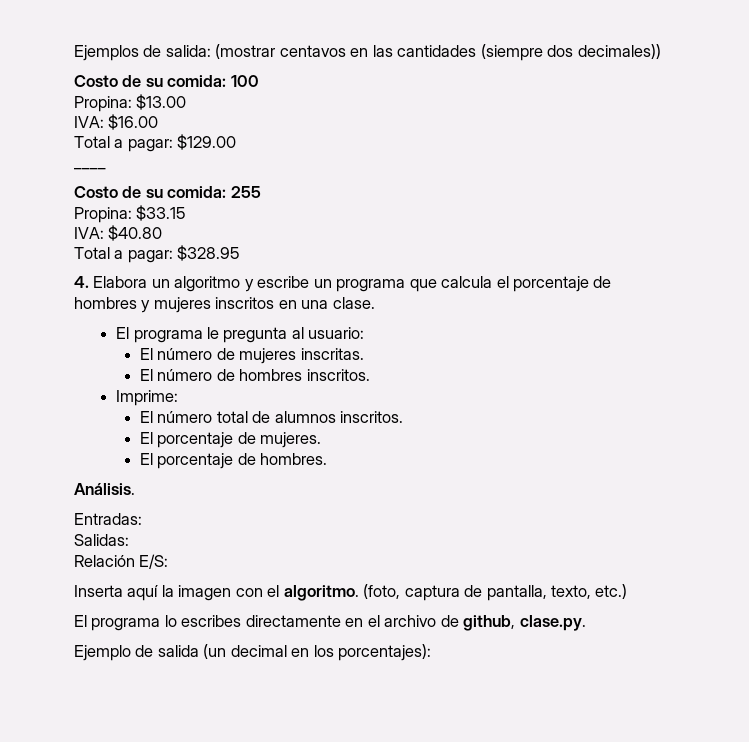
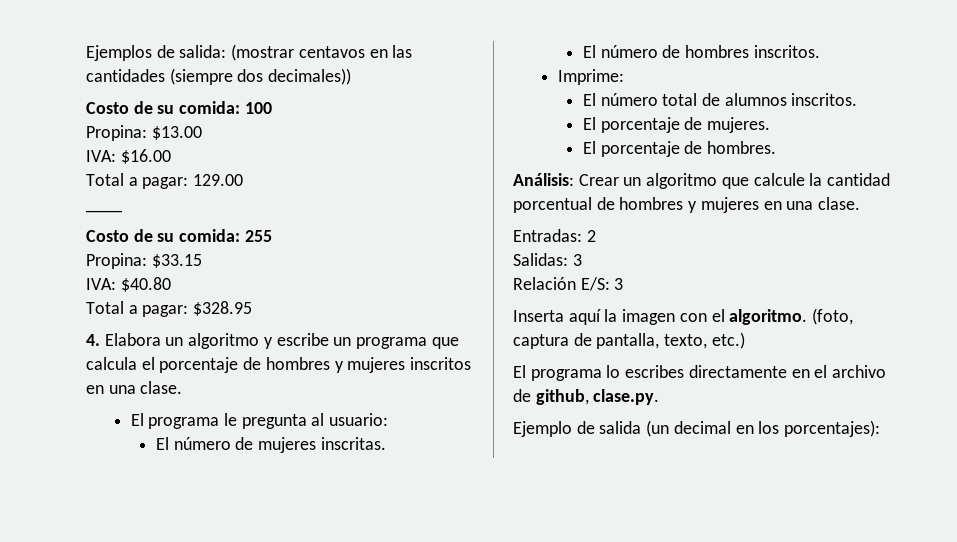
[177,134,237,150] $129.00 -> [193,174,244,186] 129.00
[74,483,135,495] Análisis. -> [513,173,891,189] [513,197,861,213] Análisis: Crear un algoritmo que calcule la cantidad porcentual de hombres y mujeres en una clase.
(142, 519) none -> [586,230,596,242] 2
(129, 540) none -> [572,254,582,266] 3
(169, 561) none -> [614,278,624,290] 3

